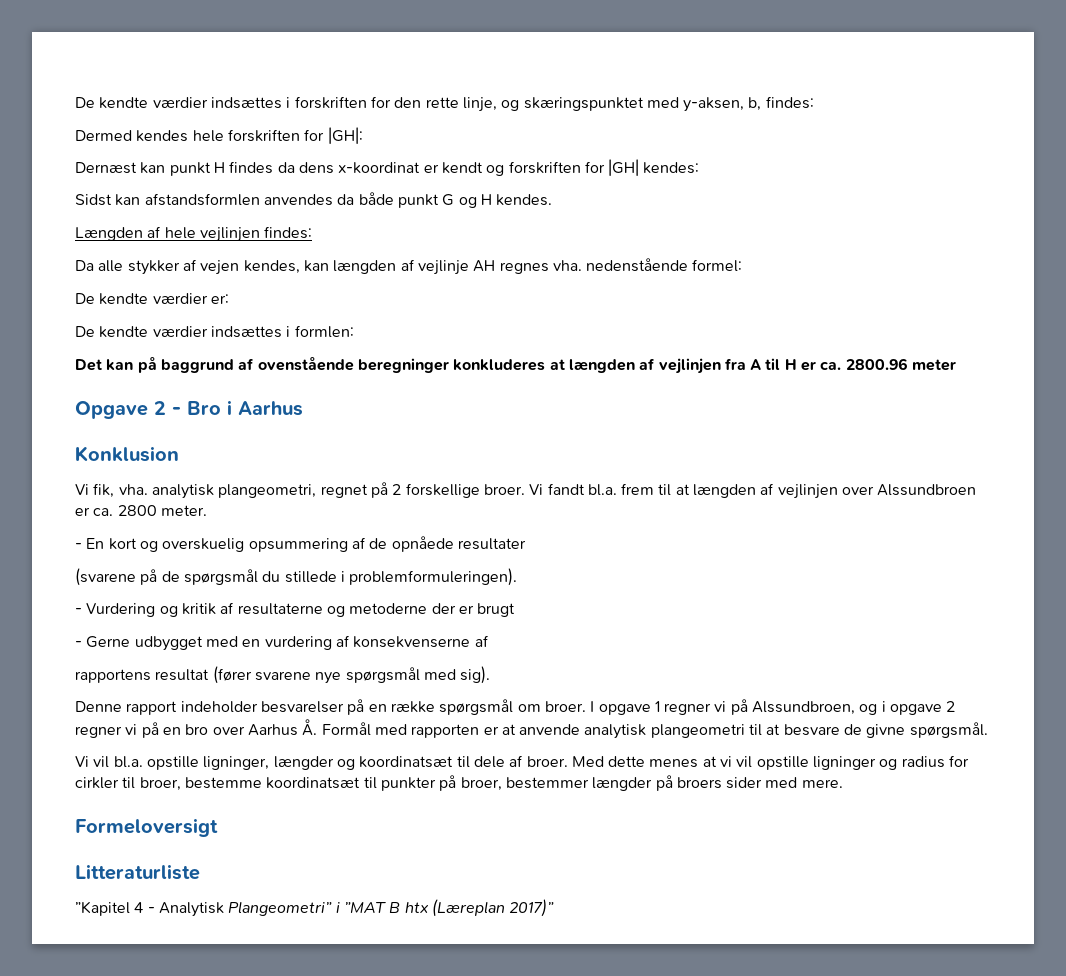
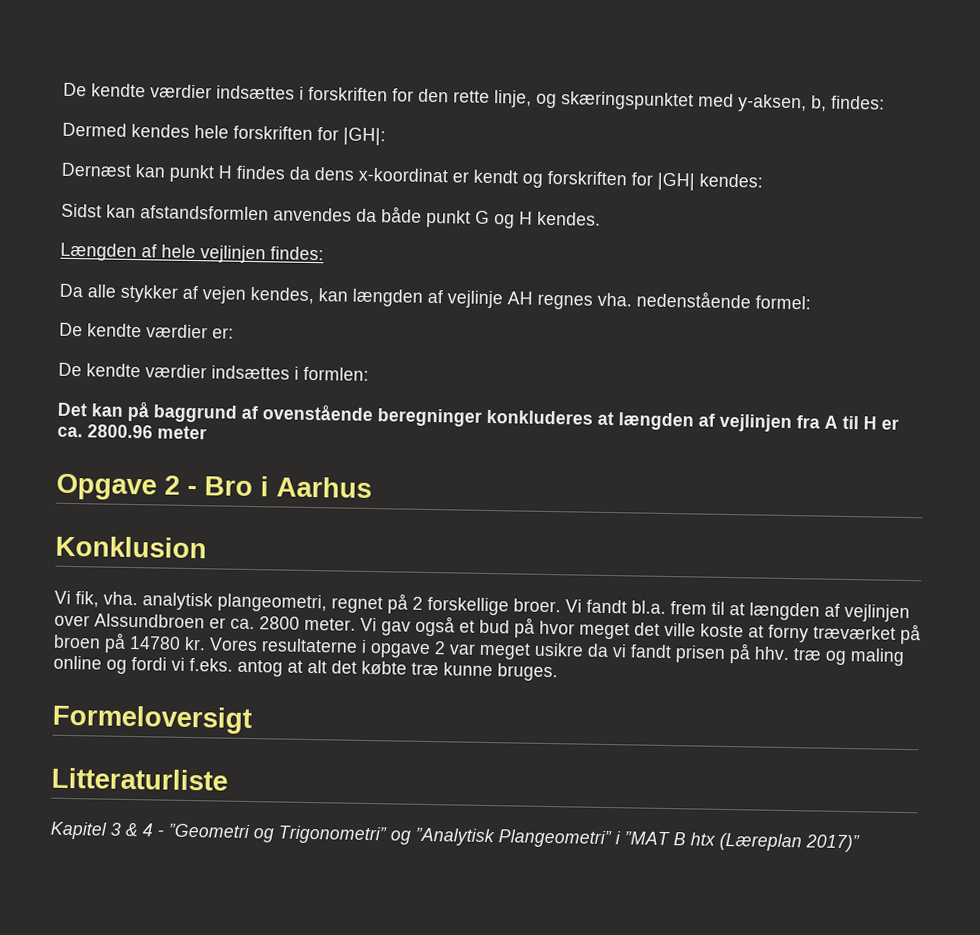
[75,536,526,552] [75,568,518,586] [75,602,516,617] [75,635,489,651] [75,666,491,684] [75,699,956,715] [75,719,988,739] [75,755,970,770] [75,775,843,791] [75,818,218,837] [75,864,200,880] [75,901,224,917] // - En kort og overskuelig opsummering af de opnåede resultater // (svarene på de spørgsmål du stillede i problemformuleringen). // - Vurdering og kritik af resultaterne og metoderne der er brugt // - Gerne udbygget med en vurdering af konsekvenserne af // rapportens resultat (fører svarene nye spørgsmål med sig). // Denne rapport indeholder besvarelser på en række spørgsmål om broer. I opgave 1 regner vi på Alssundbroen, og i opgave 2 regner vi på en bro over Aarhus Å. Formål med rapporten er at anvende analytisk plangeometri til at besvare de givne spørgsmål. // Vi vil bl.a. opstille ligninger, længder og koordinatsæt til dele af broer. Med dette menes at vi vil opstille ligninger og radius for cirkler til broer, bestemme koordinatsæt til punkter på broer, bestemmer længder på broers sider med mere. // Formeloversigt // Litteraturliste // ”Kapitel 4 - Analytisk -> [360,615,921,645] [53,632,905,666] [53,655,558,682] [52,704,252,735] [51,767,228,791] [50,821,495,847] Vi gav også et bud på hvor meget det ville koste at forny træværket på broen på 14780 kr. Vores resultaterne i opgave 2 var meget usikre da vi fandt prisen på hhv. træ og maling online og fordi vi f.eks. antog at alt det købte træ kunne bruges. // Formeloversigt // Litteraturliste // Kapitel 3 & 4 - ”Geometri og Trigonometri” og ”Analytisk

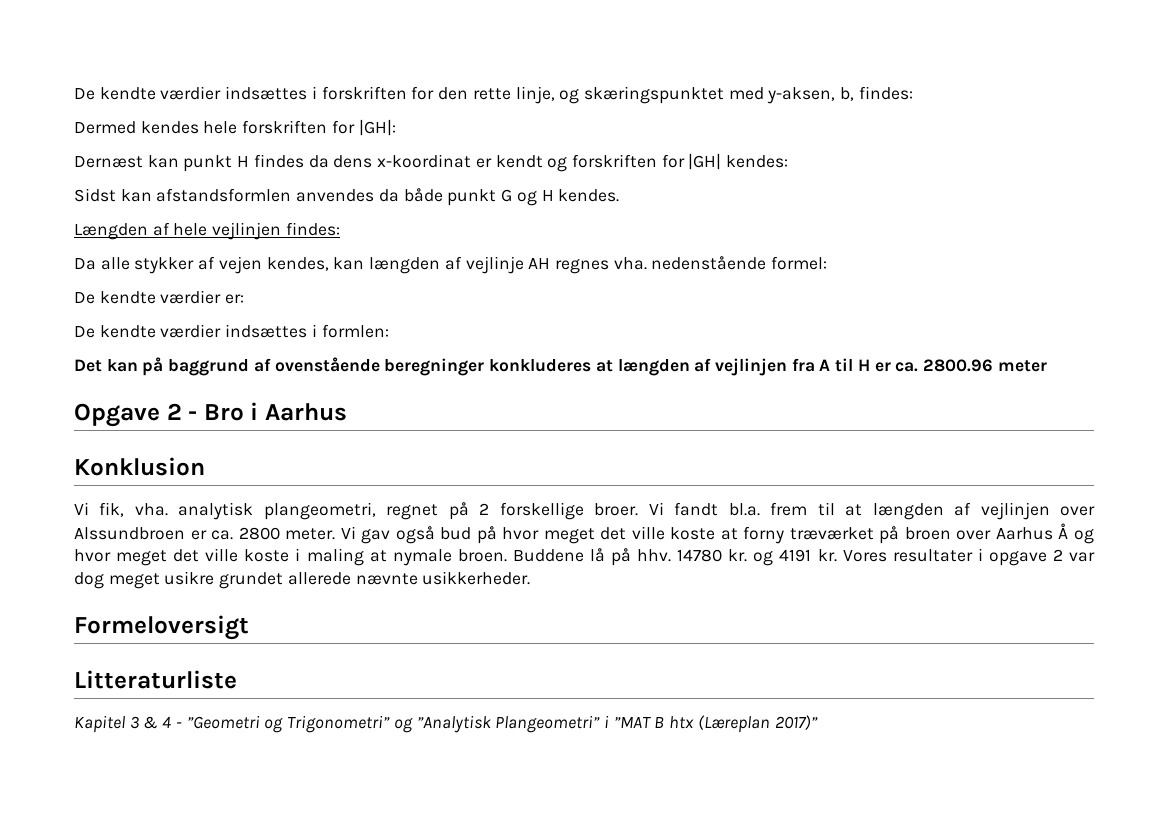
[459,620,475,633] et -> (435, 535) none
[104,632,358,653] på 14780 kr. Vores resultaterne -> [956,523,1094,544] [74,548,973,566] over Aarhus Å og hvor meget det ville koste i maling at nymale broen. Buddene lå på hhv. 14780 kr. og 4191 kr. Vores resultater
(476, 649) none -> [74,572,104,589] dog
[587,643,905,666] [53,655,558,682] da vi fandt prisen på hhv. træ og maling online og fordi vi f.eks. antog at alt det købte træ kunne bruges. -> [219,571,531,589] grundet allerede nævnte usikkerheder.

